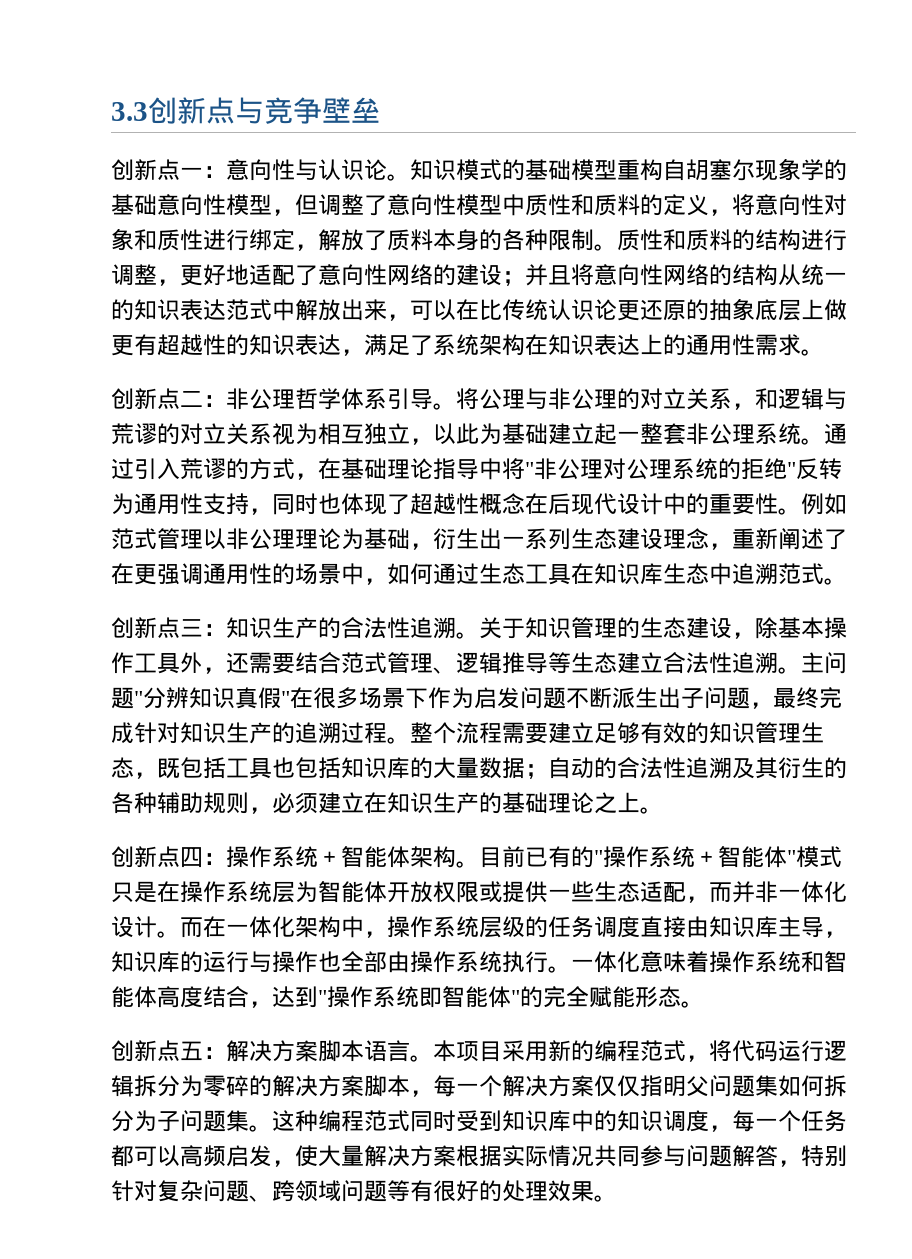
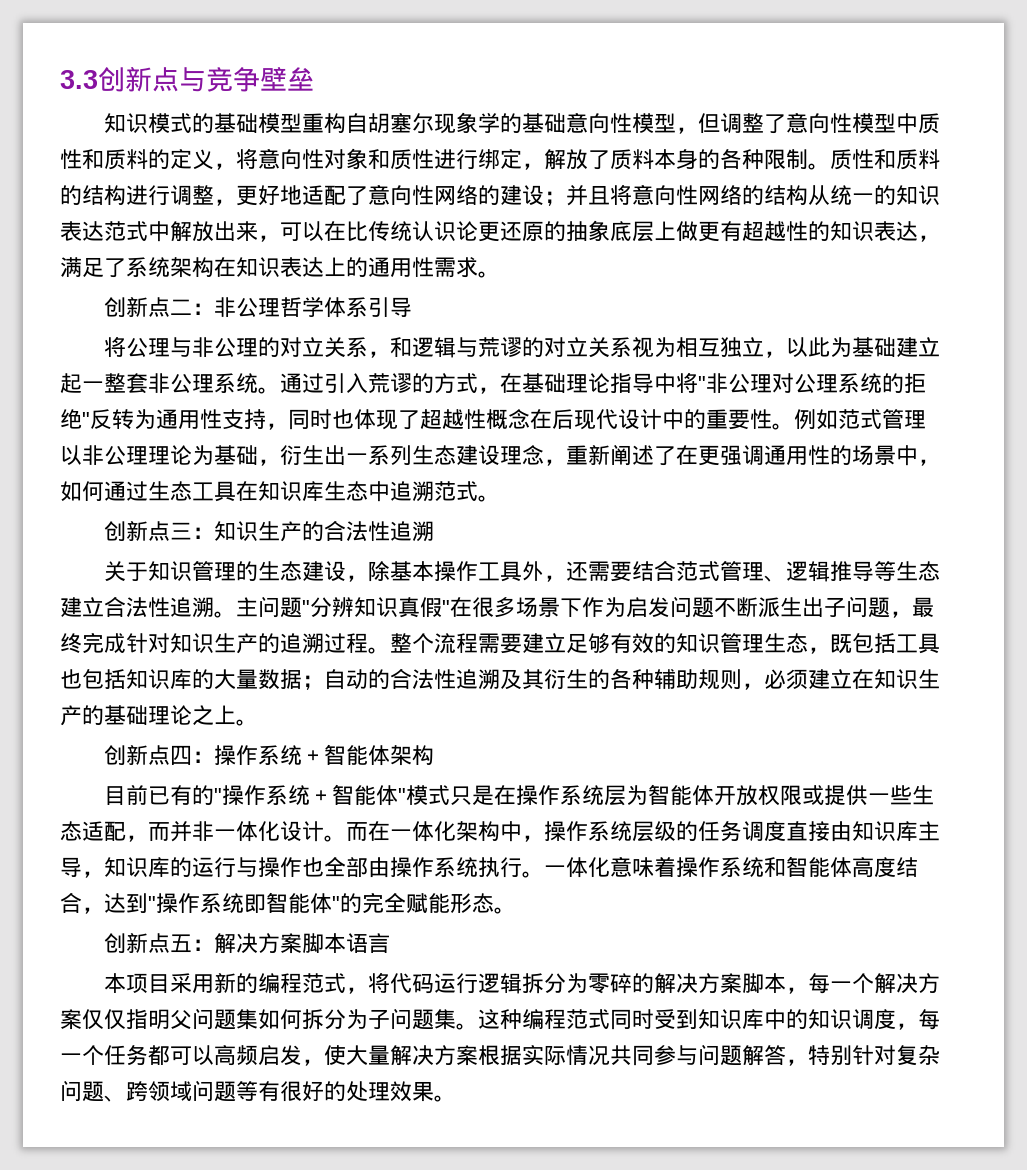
[111,159,410,181] 创新点一：意向性与认识论。 -> (314, 79) none
[433,403,456,410] 。 -> (413, 307) //
[456,632,479,639] 。 -> (435, 531) //
[456,861,479,868] 。 -> (435, 755) //
[410,1055,433,1062] 。 -> (391, 943) //

